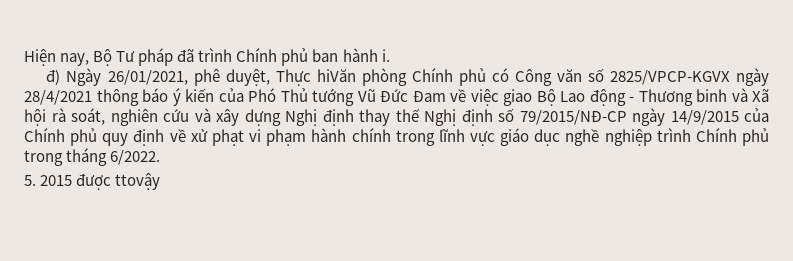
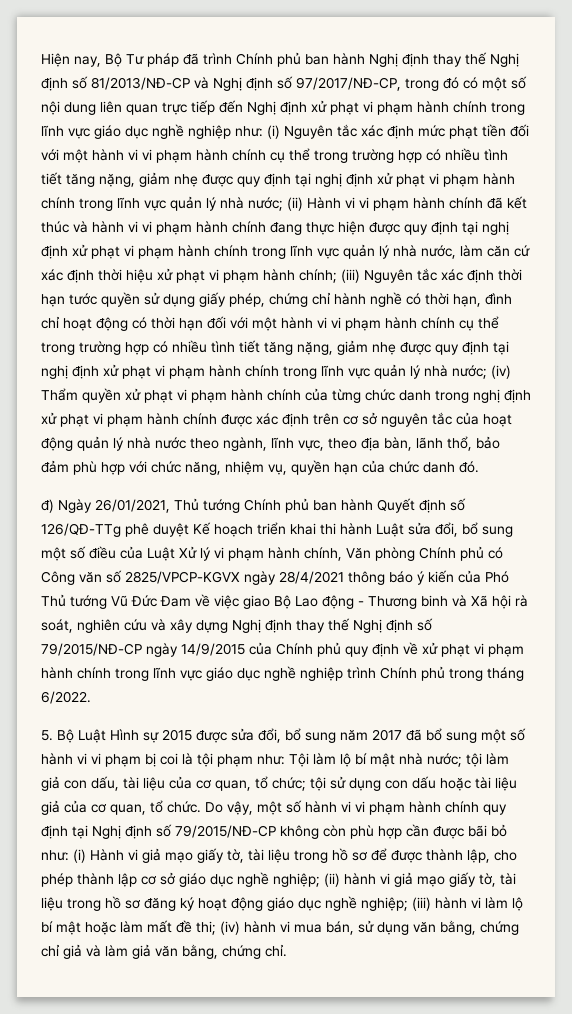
[381,49,390,62] [46,68,356,86] i. // đ) Ngày 26/01/2021, phê duyệt, Thực hiVăn -> [369,52,519,67] [41,76,527,91] [41,100,525,115] [41,124,529,139] [41,148,508,163] [41,172,515,187] [41,196,527,211] [41,221,509,235] [41,244,530,259] [41,268,522,283] [41,292,512,307] [41,316,499,331] [41,340,509,355] [41,364,511,379] [41,388,531,403] [41,412,512,427] [41,436,500,451] [41,460,479,475] [41,498,466,513] [41,522,513,537] [41,546,371,561] Nghị định thay thế Nghị định số 81/2013/NĐ-CP và Nghị định số 97/2017/NĐ-CP, trong đó có một số nội dung liên quan trực tiếp đến Nghị định xử phạt vi phạm hành chính trong lĩnh vực giáo dục nghề nghiệp như: (i) Nguyên tắc xác định mức phạt tiền đối với một hành vi vi phạm hành chính cụ thể trong trường hợp có nhiều tình tiết tăng nặng, giảm nhẹ được quy định tại nghị định xử phạt vi phạm hành chính trong lĩnh vực quản lý nhà nước; (ii) Hành vi vi phạm hành chính đã kết thúc và hành vi vi phạm hành chính đang thực hiện được quy định tại nghị định xử phạt vi phạm hành chính trong lĩnh vực quản lý nhà nước, làm căn cứ xác định thời hiệu xử phạt vi phạm hành chính; (iii) Nguyên tắc xác định thời hạn tước quyền sử dụng giấy phép, chứng chỉ hành nghề có thời hạn, đình chỉ hoạt động có thời hạn đối với một hành vi vi phạm hành chính cụ thể trong trường hợp có nhiều tình tiết tăng nặng, giảm nhẹ được quy định tại nghị định xử phạt vi phạm hành chính trong lĩnh vực quản lý nhà nước; (iv) Thẩm quyền xử phạt vi phạm hành chính của từng chức danh trong nghị định xử phạt vi phạm hành chính được xác định trên cơ sở nguyên tắc của hoạt động quản lý nhà nước theo ngành, lĩnh vực, theo địa bàn, lãnh thổ, bảo đảm phù hợp với chức năng, nhiệm vụ, quyền hạn của chức danh đó. // đ) Ngày 26/01/2021, Thủ tướng Chính phủ ban hành Quyết định số 126/QĐ-TTg phê duyệt Kế hoạch triển khai thi hành Luật sửa đổi, bổ sung một số điều của Luật Xử lý vi phạm hành chính, Văn
[40,173,161,190] 2015 được ttovậy -> [57,728,526,743] [41,753,509,767] [41,776,517,791] [41,800,507,815] [41,824,507,839] [41,848,517,863] [41,872,516,887] [41,896,523,911] [41,920,519,935] [41,944,287,959] Bộ Luật Hình sự 2015 được sửa đổi, bổ sung năm 2017 đã bổ sung một số hành vi vi phạm bị coi là tội phạm như: Tội làm lộ bí mật nhà nước; tội làm giả con dấu, tài liệu của cơ quan, tổ chức; tội sử dụng con dấu hoặc tài liệu giả của cơ quan, tổ chức. Do vậy, một số hành vi vi phạm hành chính quy định tại Nghị định số 79/2015/NĐ-CP không còn phù hợp cần được bãi bỏ như: (i) Hành vi giả mạo giấy tờ, tài liệu trong hồ sơ để được thành lập, cho phép thành lập cơ sở giáo dục nghề nghiệp; (ii) hành vi giả mạo giấy tờ, tài liệu trong hồ sơ đăng ký hoạt động giáo dục nghề nghiệp; (iii) hành vi làm lộ bí mật hoặc làm mất đề thi; (iv) hành vi mua bán, sử dụng văn bằng, chứng chỉ giả và làm giả văn bằng, chứng chỉ.

